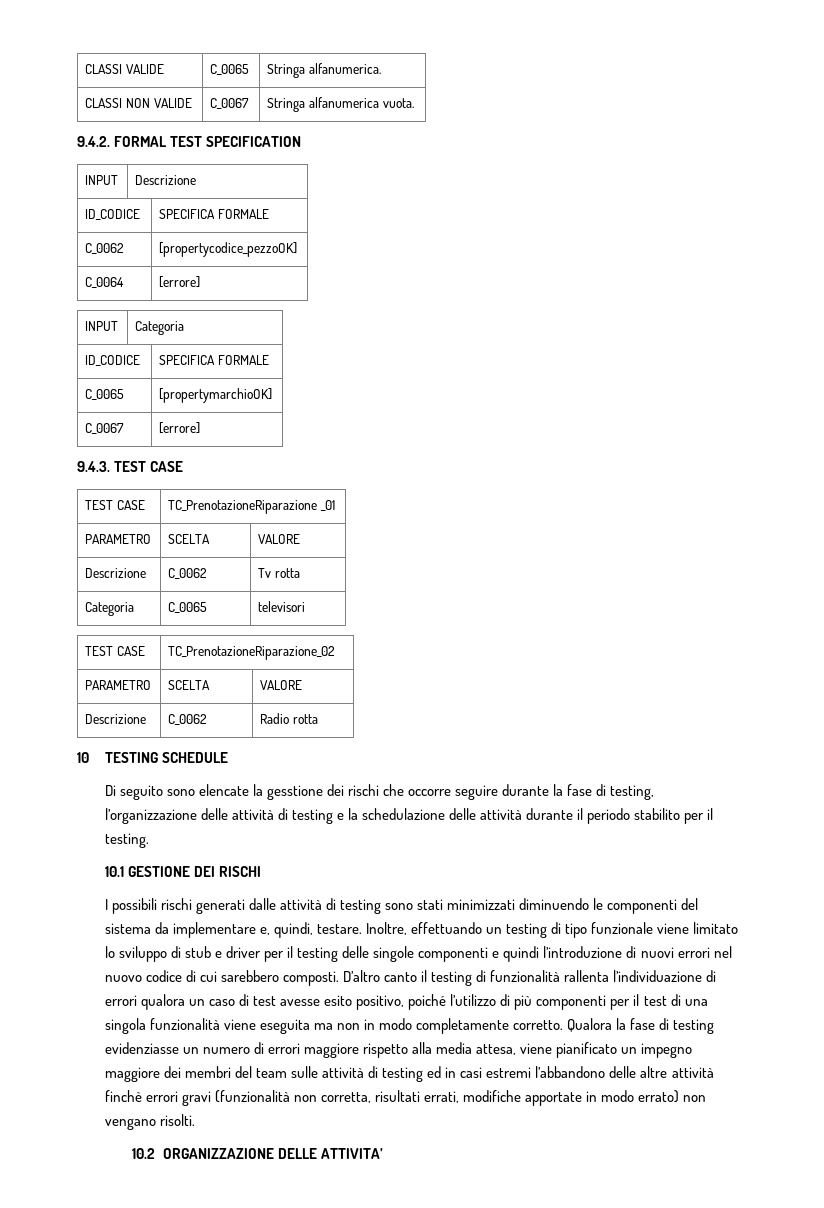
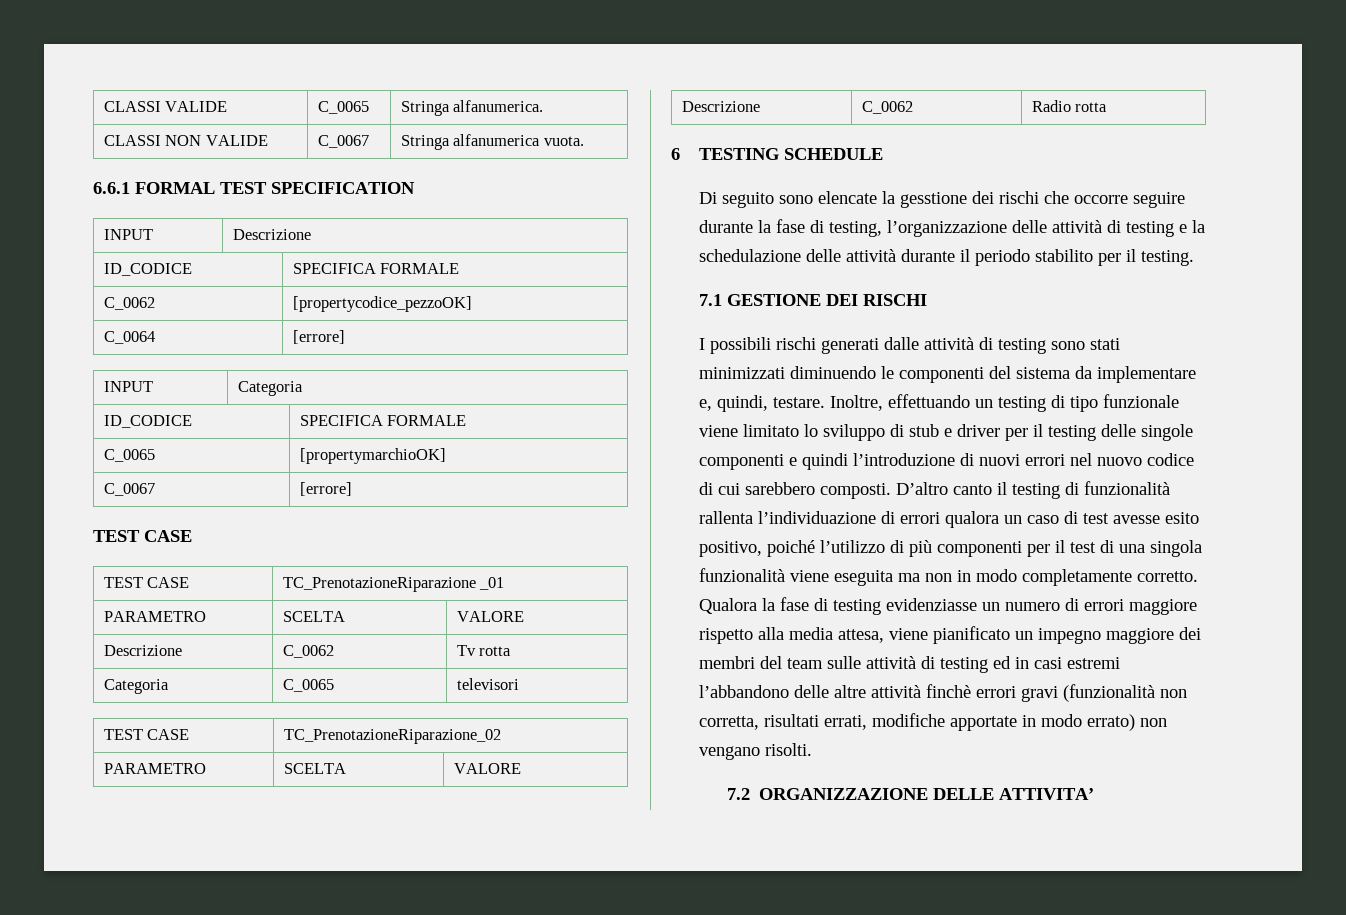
[77,136,110,147] 9.4.2. -> [93,182,130,194] 6.6.1
[77,461,110,472] 9.4.3. -> (352, 489) none
[77,752,89,763] 10 -> [671,148,680,160] 6
[104,866,124,877] 10.1 -> [699,294,723,306] 7.1
[132,1148,156,1159] 10.2 -> [727,788,751,800] 7.2

